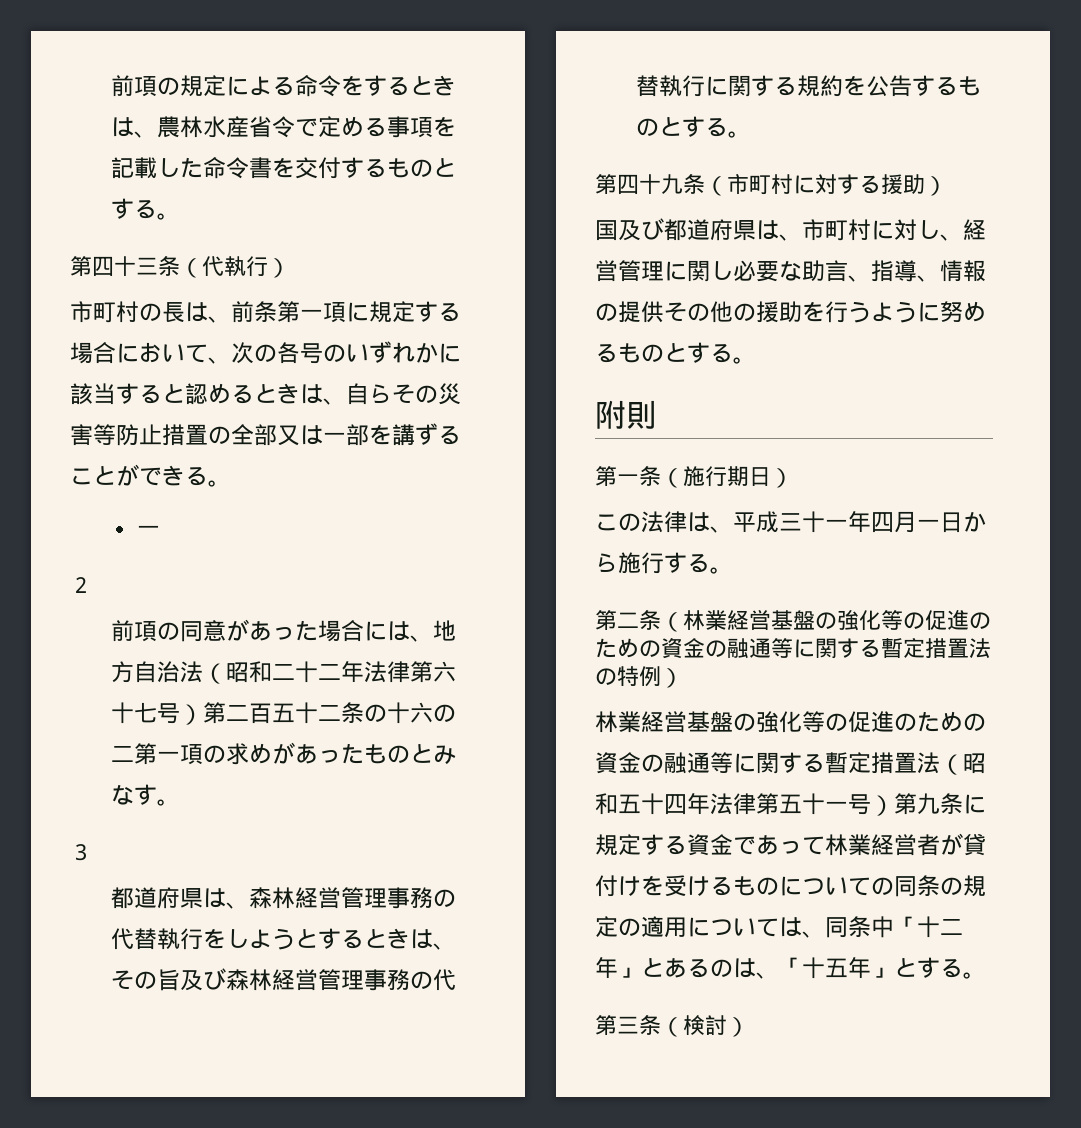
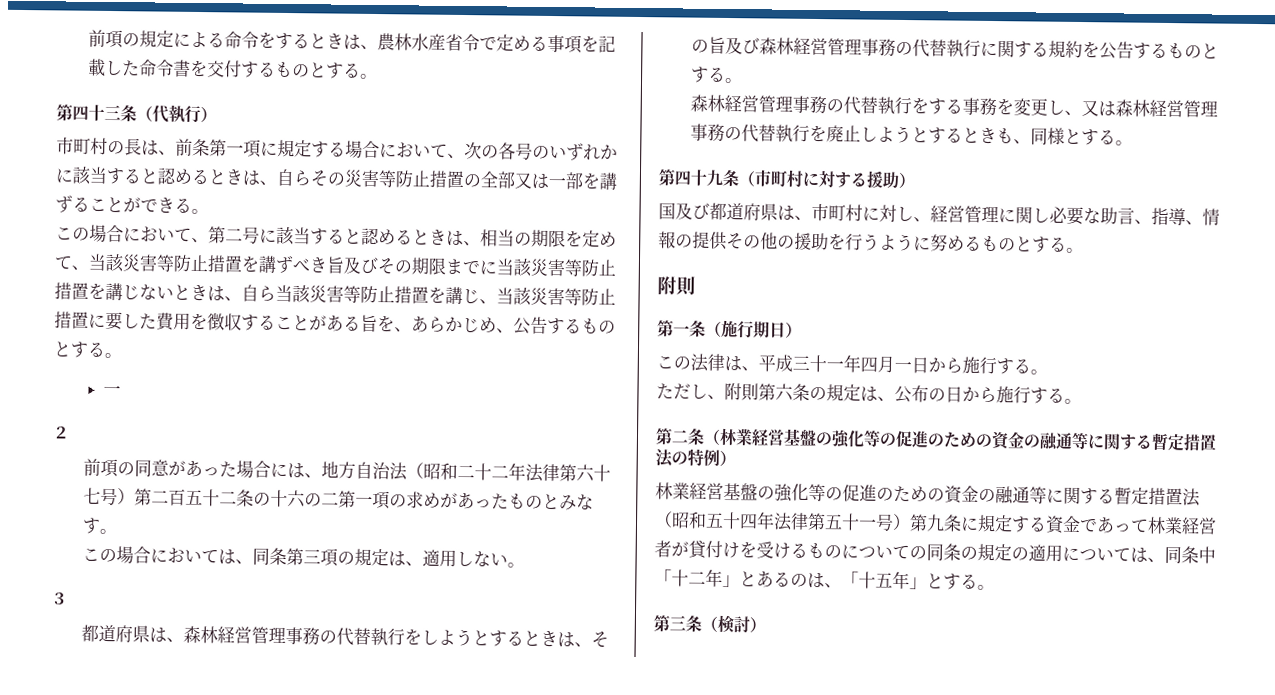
(231, 483) none -> [55,224,617,248] [54,253,616,277] [54,282,616,306] [54,311,616,335] [53,341,122,359] // この場合において、第二号に該当すると認めるときは、相当の期限を定めて、当該災害等防止措置を講ずべき旨及びその期限までに当該災害等防止措置を講じないときは、自ら当該災害等防止措置を講じ、当該災害等防止措置に要した費用を徴収することがある旨を、あらかじめ、公告するものとする。
(181, 802) none -> [82,546,526,568] // この場合においては、同条第三項の規定は、適用しない。
(752, 134) none -> [690,94,1219,118] [690,123,1134,146] // 森林経営管理事務の代替執行をする事務を変更し、又は森林経営管理事務の代替執行を廃止しようとするときも、同様とする。
(733, 570) none -> [656,382,1082,405] // ただし、附則第六条の規定は、公布の日から施行する。

